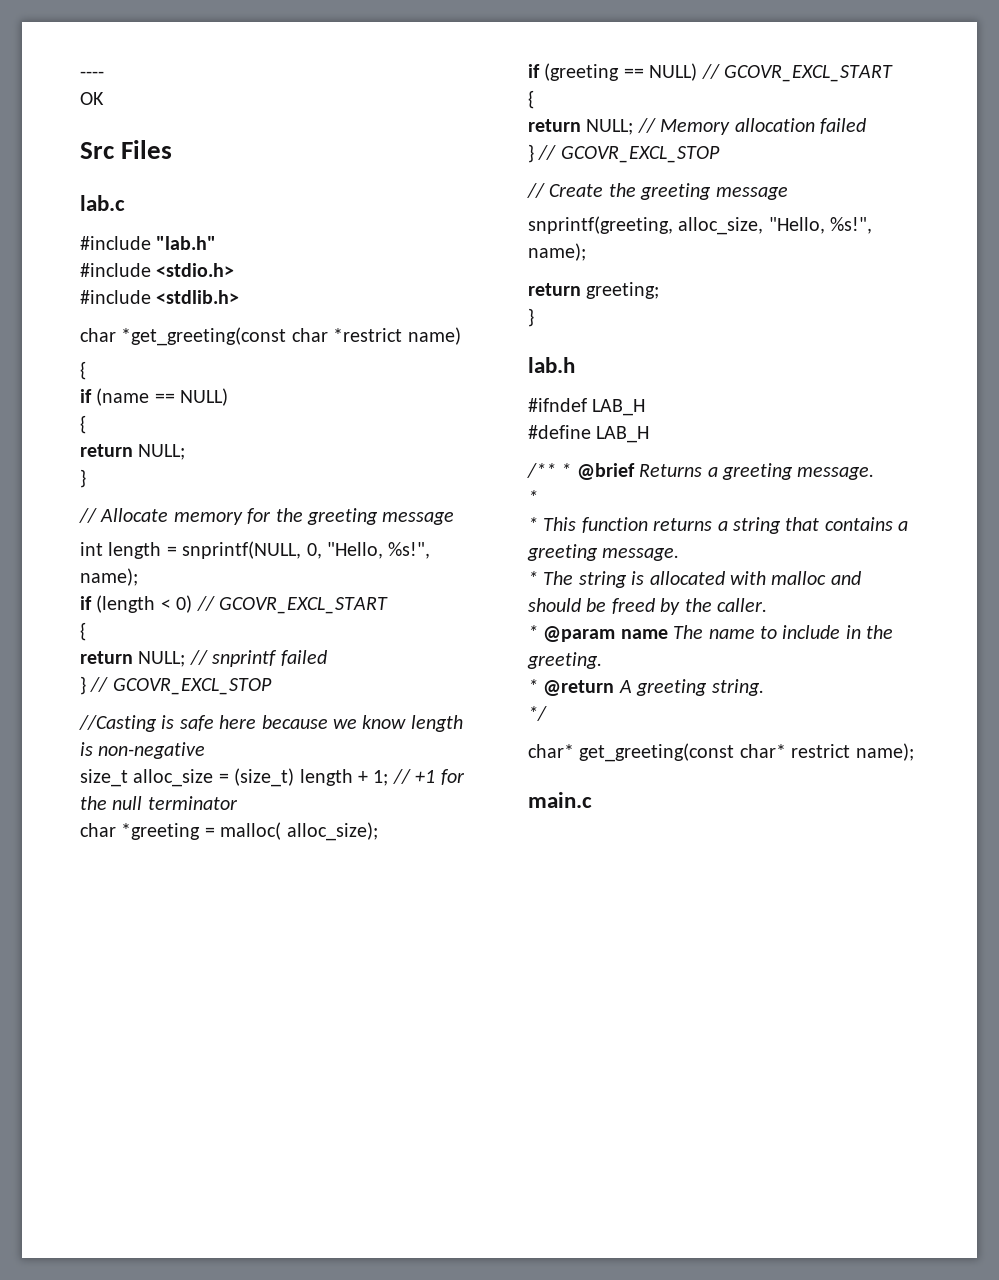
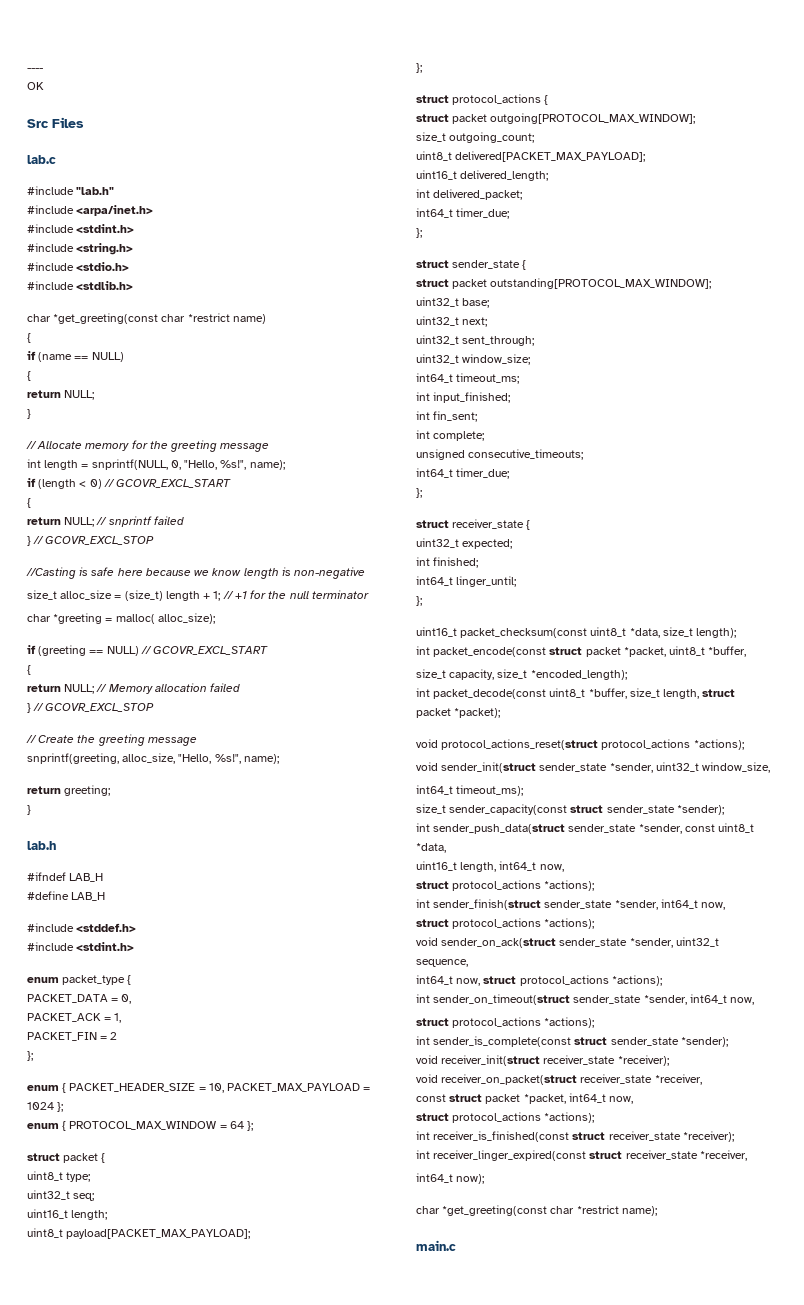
(217, 243) none -> [27,205,154,216] [27,224,135,234] [27,243,134,255] // #include <arpa/inet.h> // #include <stdint.h> // #include <string.h>
[527,463,875,480] [528,490,538,504] [528,517,909,534] [527,544,680,561] [528,571,861,588] [528,598,767,615] [528,625,894,642] [527,652,602,669] [528,679,764,696] [528,706,547,721] [528,743,851,762] /** * @brief Returns a greeting message. // * // * This function returns a string that contains a greeting message. // * The string is allocated with malloc and should be freed by the caller. // * @param name The name to include in the greeting. // * @return A greeting string. // */ // char* get_greeting(const char* restrict -> [27,923,137,933] [27,942,135,952] [27,975,132,985] [27,994,132,1004] [27,1013,122,1023] [27,1032,118,1041] [27,1051,33,1061] [27,1083,371,1093] [27,1102,64,1112] [27,1121,254,1131] [27,1153,106,1163] [27,1171,91,1182] [27,1190,95,1201] [27,1209,108,1220] [27,1228,251,1239] [416,63,422,73] [416,94,549,105] [416,113,696,124] [416,132,535,143] [416,151,646,162] [416,170,549,181] [416,189,523,200] [416,208,510,219] [416,228,422,238] [416,260,527,270] [416,278,712,289] [416,297,490,308] [416,316,488,327] [416,335,535,346] [416,354,531,365] [416,373,520,384] [416,392,511,403] [416,411,478,422] [416,430,485,441] [416,449,584,460] [416,468,510,479] [416,488,422,498] [416,519,531,530] [416,538,513,549] [416,557,479,568] [416,576,517,587] [416,596,422,606] [416,627,737,638] [416,646,747,657] [416,669,627,680] [416,688,736,699] [416,708,501,718] [416,739,744,750] [416,762,771,773] [416,785,524,796] [416,804,724,815] [416,823,755,834] [416,843,446,853] [416,861,564,872] [416,880,595,891] [416,899,726,910] [416,918,595,929] [416,937,719,948] [416,959,468,967] [416,975,662,986] [416,994,755,1005] [416,1017,595,1028] [416,1036,728,1047] [416,1055,669,1066] [416,1074,702,1085] [416,1093,634,1104] [416,1112,595,1123] [416,1131,734,1142] [416,1150,747,1161] [416,1173,485,1184] [416,1205,619,1216] #include <stddef.h> // #include <stdint.h> // enum packet_type { // PACKET_DATA = 0, // PACKET_ACK = 1, // PACKET_FIN = 2 // }; // enum { PACKET_HEADER_SIZE = 10, PACKET_MAX_PAYLOAD = 1024 }; // enum { PROTOCOL_MAX_WINDOW = 64 }; // struct packet { // uint8_t type; // uint32_t seq; // uint16_t length; // uint8_t payload[PACKET_MAX_PAYLOAD]; // }; // struct protocol_actions { // struct packet outgoing[PROTOCOL_MAX_WINDOW]; // size_t outgoing_count; // uint8_t delivered[PACKET_MAX_PAYLOAD]; // uint16_t delivered_length; // int delivered_packet; // int64_t timer_due; // }; // struct sender_state { // struct packet outstanding[PROTOCOL_MAX_WINDOW]; // uint32_t base; // uint32_t next; // uint32_t sent_through; // uint32_t window_size; // int64_t timeout_ms; // int input_finished; // int fin_sent; // int complete; // unsigned consecutive_timeouts; // int64_t timer_due; // }; // struct receiver_state { // uint32_t expected; // int finished; // int64_t linger_until; // }; // uint16_t packet_checksum(const uint8_t *data, size_t length); // int packet_encode(const struct packet *packet, uint8_t *buffer, // size_t capacity, size_t *encoded_length); // int packet_decode(const uint8_t *buffer, size_t length, struct packet *packet); // void protocol_actions_reset(struct protocol_actions *actions); // void sender_init(struct sender_state *sender, uint32_t window_size, // int64_t timeout_ms); // size_t sender_capacity(const struct sender_state *sender); // int sender_push_data(struct sender_state *sender, const uint8_t *data, // uint16_t length, int64_t now, // struct protocol_actions *actions); // int sender_finish(struct sender_state *sender, int64_t now, // struct protocol_actions *actions); // void sender_on_ack(struct sender_state *sender, uint32_t sequence, // int64_t now, struct protocol_actions *actions); // int sender_on_timeout(struct sender_state *sender, int64_t now, // struct protocol_actions *actions); // int sender_is_complete(const struct sender_state *sender); // void receiver_init(struct receiver_state *receiver); // void receiver_on_packet(struct receiver_state *receiver, // const struct packet *packet, int64_t now, // struct protocol_actions *actions); // int receiver_is_finished(const struct receiver_state *receiver); // int receiver_linger_expired(const struct receiver_state *receiver, // int64_t now); // char *get_greeting(const char *restrict

